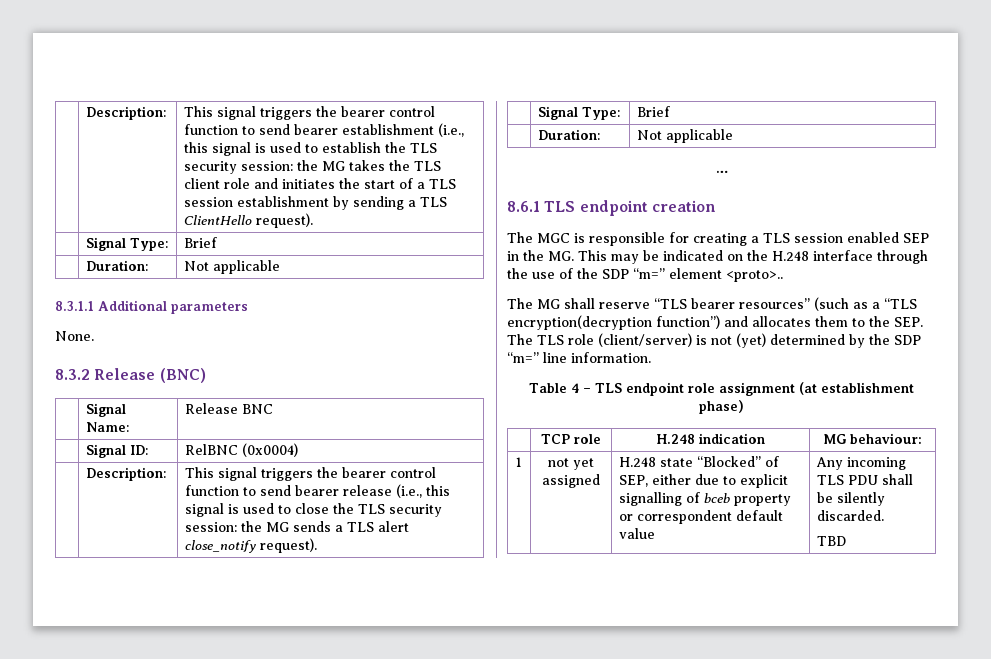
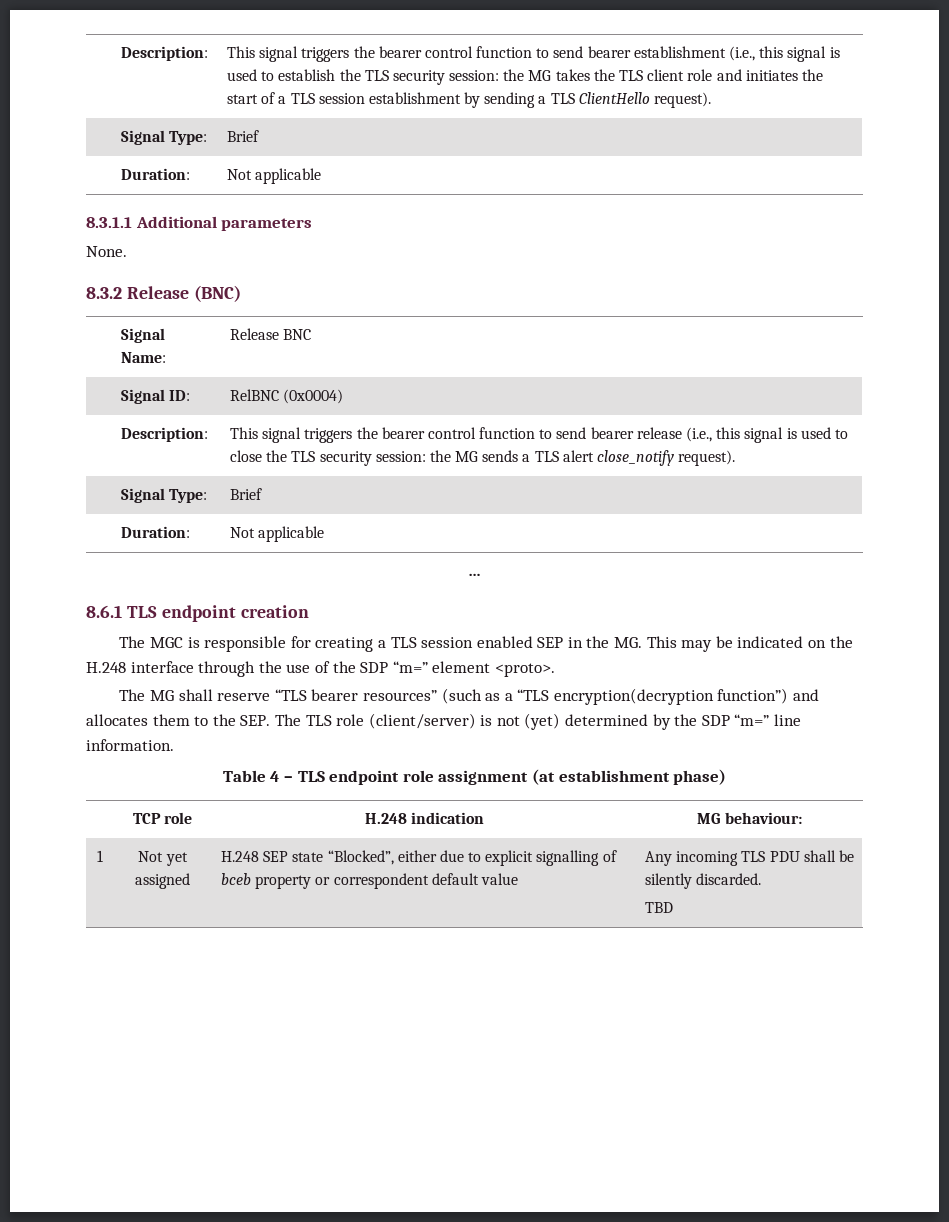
[726,270,783,282] <proto>.. -> [494,663,555,677] <proto>.
[548,458,569,467] not -> [138,851,164,862] Not
[660,456,780,467] [619,475,649,487] state “Blocked” of SEP, -> [263,850,394,865] SEP state “Blocked”,

